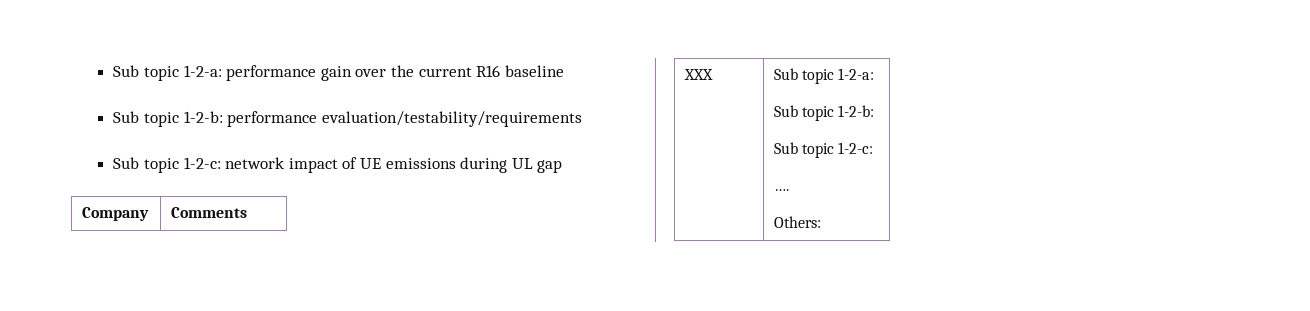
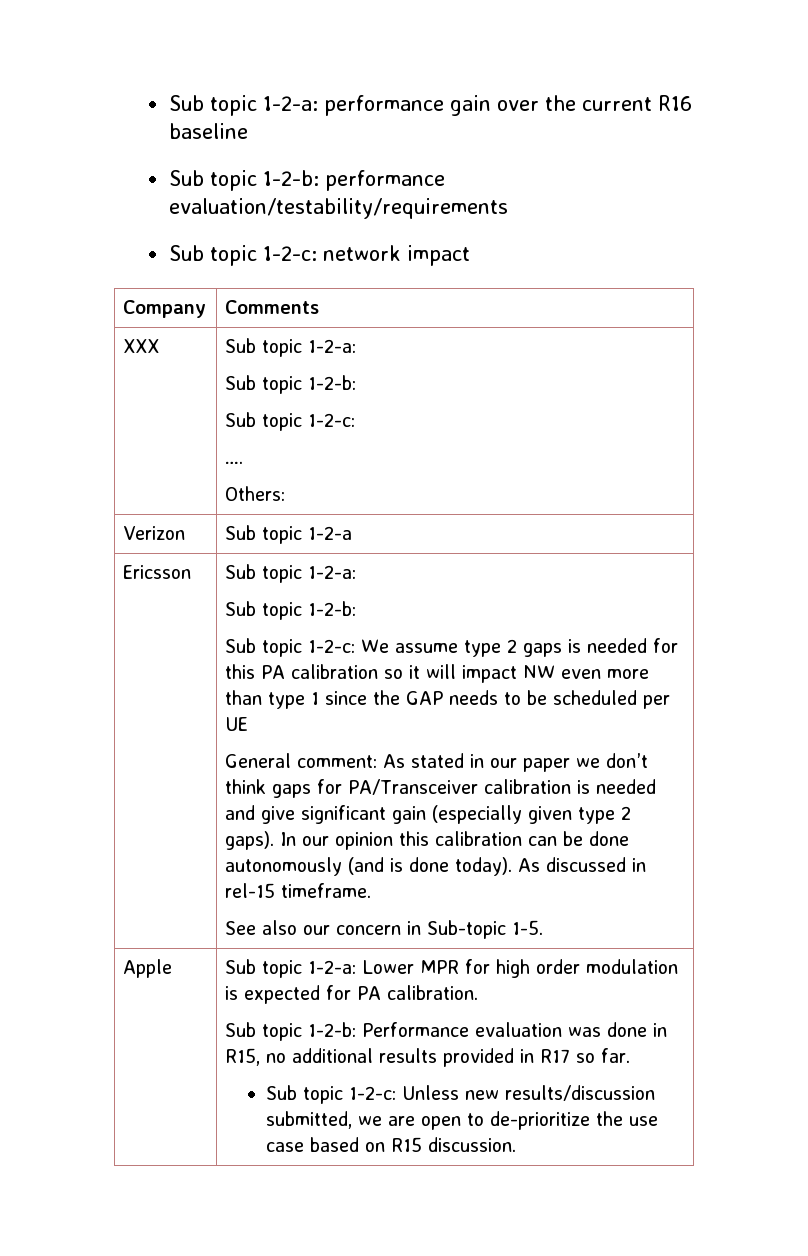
[342,157,563,173] of UE emissions during UL gap -> (471, 255) none
(822, 222) none -> [123,526,186,540] [225,525,353,544] [123,565,192,579] [225,564,357,583] [225,601,357,620] [225,638,679,657] [225,664,650,683] [225,690,671,709] [225,717,249,731] [225,753,649,772] [225,779,657,798] [225,805,632,824] [225,831,630,850] [225,857,647,876] [225,883,372,898] [225,920,544,939] [123,959,173,978] [225,959,679,978] [225,985,479,1004] [225,1022,668,1041] [225,1048,631,1067] [265,1085,655,1104] [265,1111,658,1130] [265,1137,516,1152] // Verizon | Sub topic 1-2-a // Ericsson | Sub topic 1-2-a: // Sub topic 1-2-b: // Sub topic 1-2-c: We assume type 2 gaps is needed for this PA calibration so it will impact NW even more than type 1 since the GAP needs to be scheduled per UE // General comment: As stated in our paper we don’t think gaps for PA/Transceiver calibration is needed and give significant gain (especially given type 2 gaps). In our opinion this calibration can be done autonomously (and is done today). As discussed in rel-15 timeframe. // See also our concern in Sub-topic 1-5. // Apple | Sub topic 1-2-a: Lower MPR for high order modulation is expected for PA calibration. // Sub topic 1-2-b: Performance evaluation was done in R15, no additional results provided in R17 so far. // Sub topic 1-2-c: Unless new results/discussion submitted, we are open to de-prioritize the use case based on R15 discussion.

